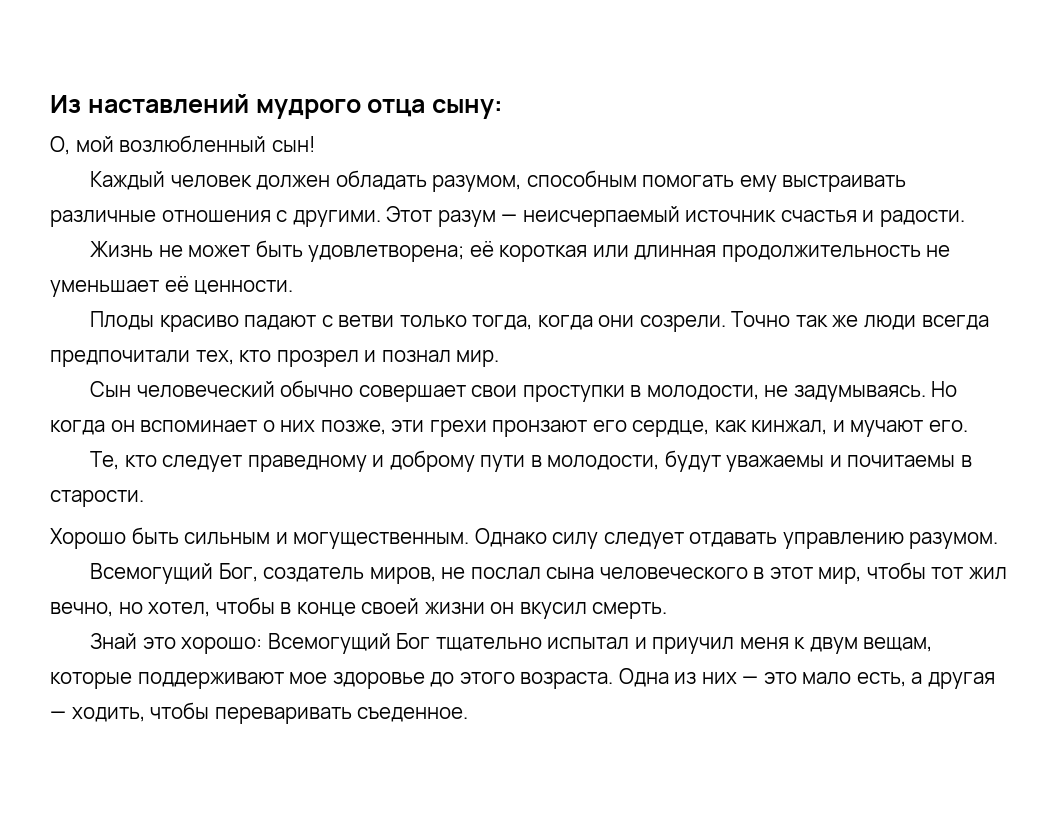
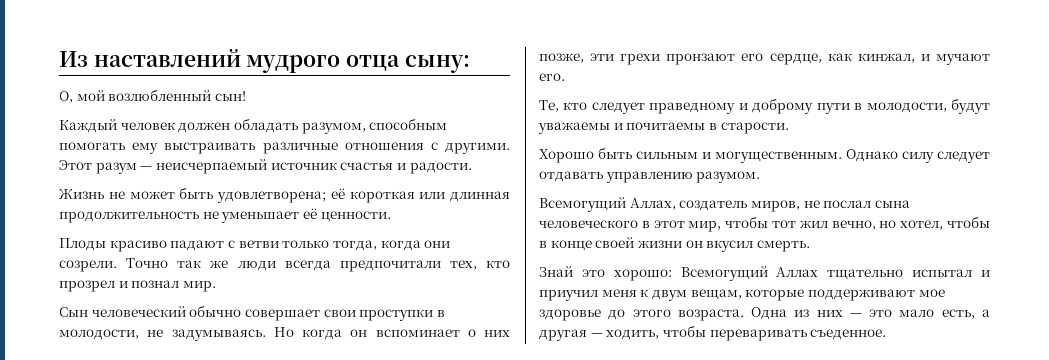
[218,563,258,582] Бог, -> [629,198,676,210] Аллах,
[396,633,431,649] Бог -> [776,267,819,277] Аллах

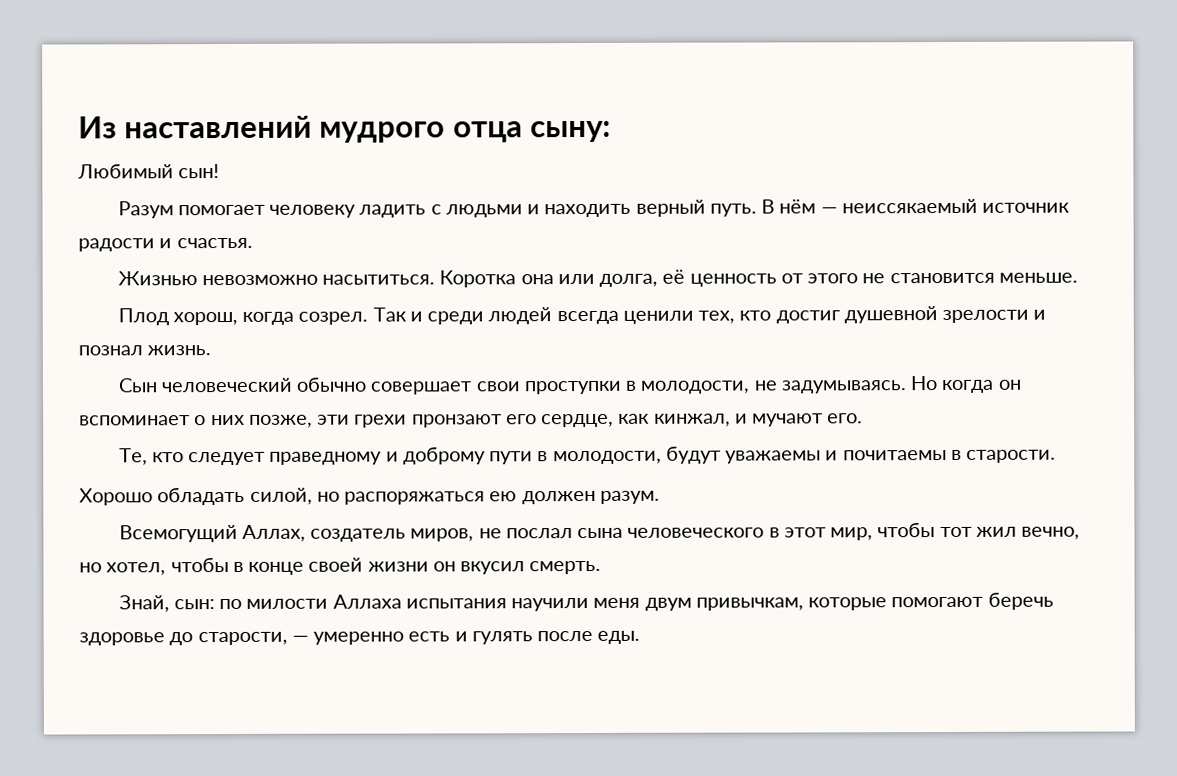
[59,89,246,103] [59,118,448,134] [59,142,511,154] [59,159,472,174] [59,187,510,203] [59,208,391,223] [59,238,451,252] [59,258,510,272] [59,280,115,292] О, мой возлюбленный сын! // Каждый человек должен обладать разумом, способным помогать ему выстраивать различные отношения с другими. Этот разум — неисчерпаемый источник счастья и радости. // Жизнь не может быть удовлетворена; её короткая или длинная продолжительность не уменьшает её ценности. // Плоды красиво падают с ветви только тогда, когда они созрели. Точно так же люди всегда предпочитали тех, кто прозрел -> [77,163,220,179] [117,198,1071,219] [78,237,253,252] [117,269,1078,288] [117,306,1030,326] Любимый сын! // Разум помогает человеку ладить с людьми и находить верный путь. В нём — неиссякаемый источник радости и счастья. // Жизнью невозможно насытиться. Коротка она или долга, её ценность от этого не становится меньше. // Плод хорош, когда созрел. Так и среди людей всегда ценили тех, кто достиг душевной зрелости
[182,281,216,292] мир. -> [147,345,212,356] жизнь.
[598,147,990,163] [539,171,761,183] быть сильным и могущественным. Однако силу следует отдавать управлению разумом. -> [157,486,660,506] обладать силой, но распоряжаться ею должен разум.
[539,266,990,281] [539,289,945,301] [539,307,990,321] [539,325,887,341] Знай это хорошо: Всемогущий Аллах тщательно испытал и приучил меня к двум вещам, которые поддерживают мое здоровье до этого возраста. Одна из них — это мало есть, а другая — ходить, чтобы переваривать съеденное. -> [118,591,1054,613] [79,630,641,646] Знай, сын: по милости Аллаха испытания научили меня двум привычкам, которые помогают беречь здоровье до старости, — умеренно есть и гулять после еды.

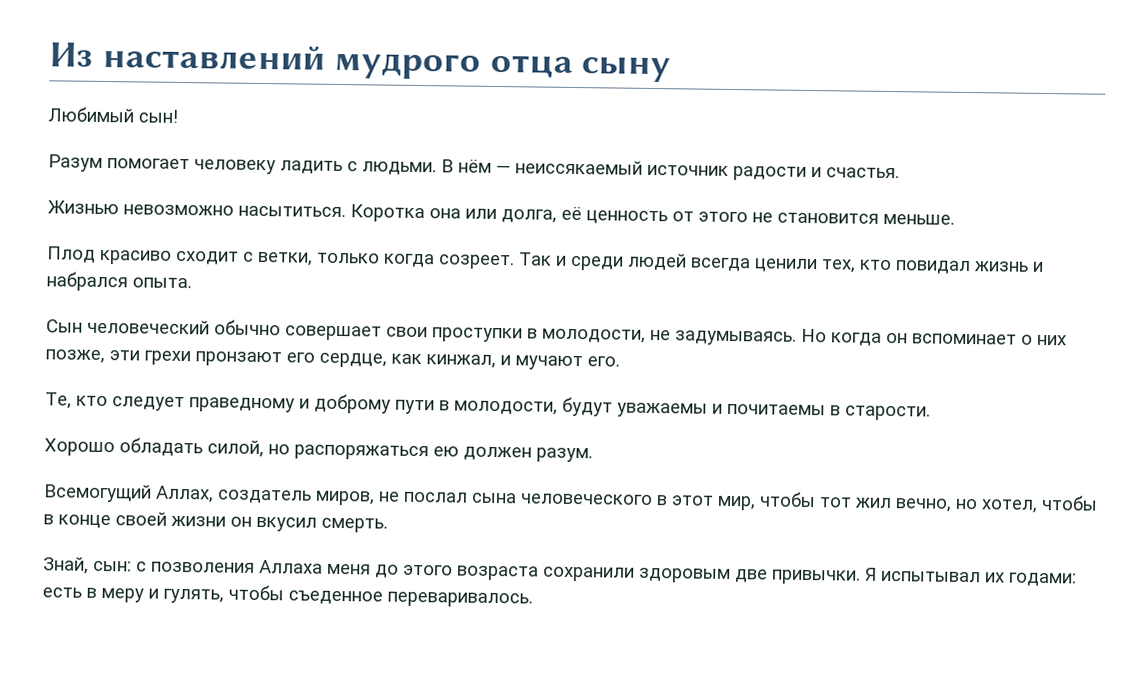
[529,120,611,143] сыну: -> [581,57,672,83] сыну
[445,199,757,218] людьми и находить верный путь. -> [362,161,437,176] людьми.
[172,311,369,326] хорош, когда созрел. -> [100,249,515,270] красиво сходит с ветки, только когда созреет.
[775,306,1047,324] [78,345,212,356] достиг душевной зрелости и познал жизнь. -> [895,260,1044,275] [46,271,192,292] повидал жизнь и набрался опыта.
[219,591,1054,612] [79,630,641,646] по милости Аллаха испытания научили меня двум привычкам, которые помогают беречь здоровье до старости, — умеренно есть и гулять после еды. -> [136,560,1077,587] [42,584,533,608] с позволения Аллаха меня до этого возраста сохранили здоровым две привычки. Я испытывал их годами: есть в меру и гулять, чтобы съеденное переваривалось.

